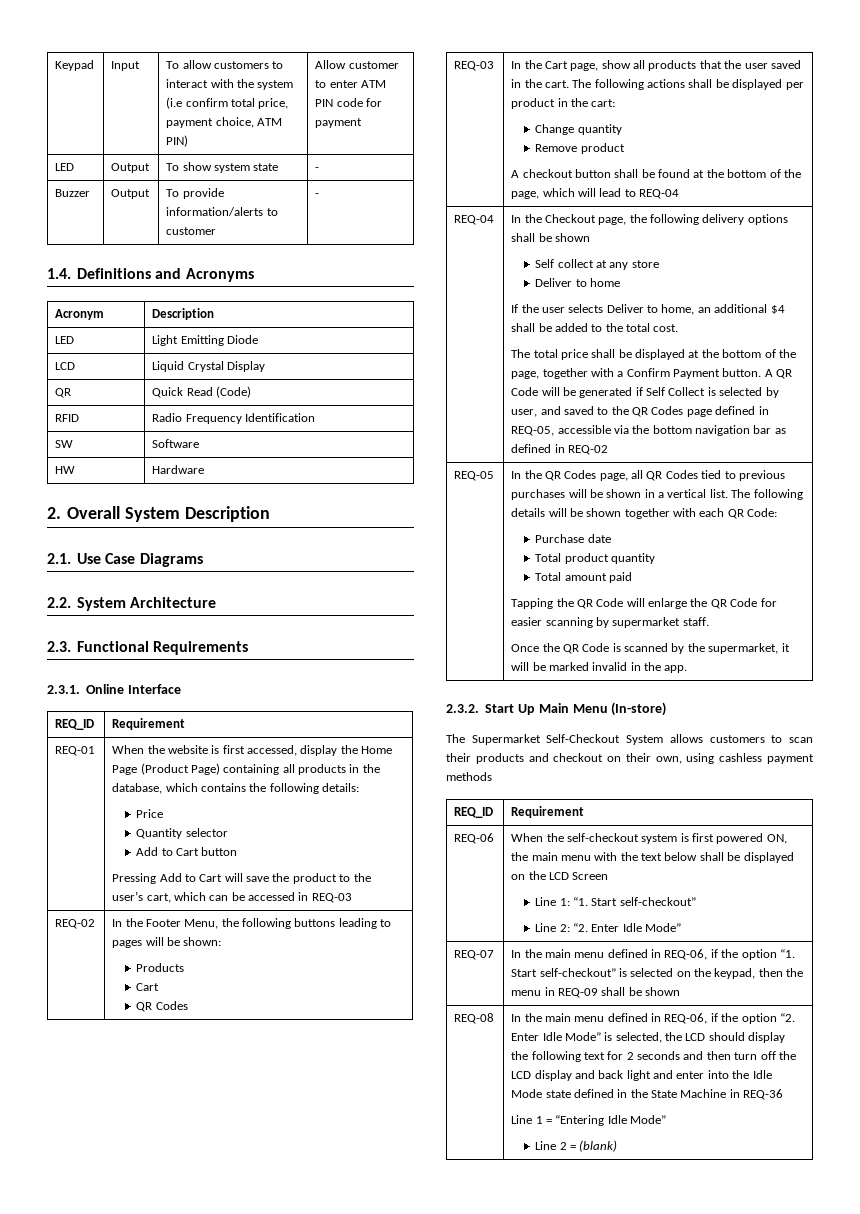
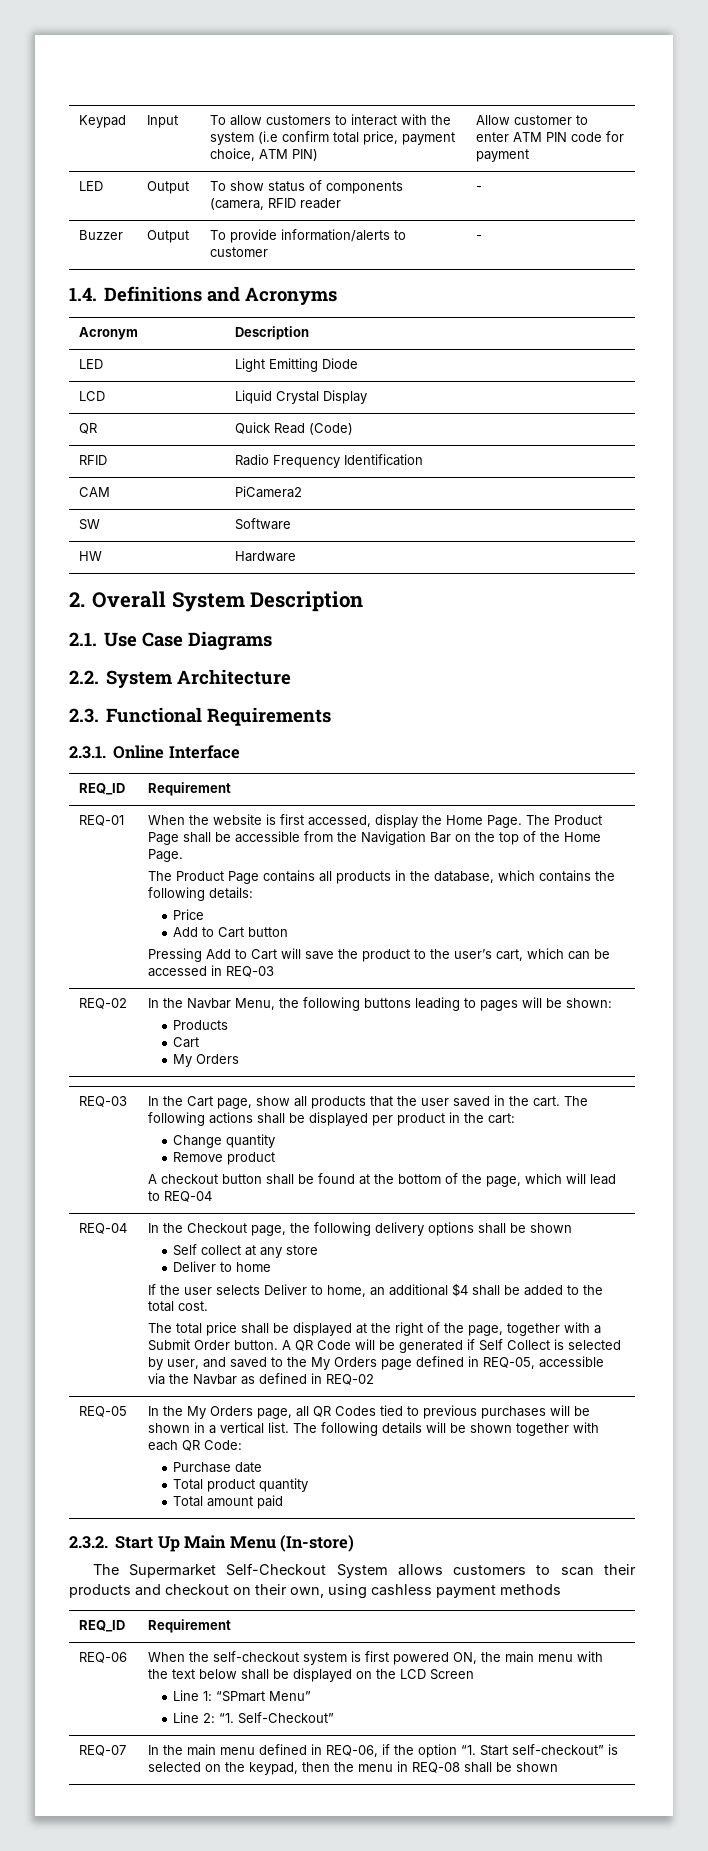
[213,163,279,173] system state -> [268,180,404,194] [210,198,342,210] status of components (camera, RFID reader
(315, 417) none -> [79,487,111,497] [235,486,303,498] // CAM | PiCamera2
[112,763,280,775] Page (Product Page) containing -> [487,815,603,828] [148,831,602,845] [148,849,184,862] [148,870,316,884] Page. The Product Page shall be accessible from the Navigation Bar on the top of the Home Page. // The Product Page contains
[136,828,228,839] // Quantity selector -> (205, 914) none
[145,919,181,927] Footer -> [187,998,232,1009] Navbar
[136,1001,188,1012] QR Codes -> [173,1054,240,1067] My Orders
[722,349,762,358] bottom -> [395,1322,424,1336] right
[626,368,721,379] Confirm Payment -> [148,1339,231,1351] Submit Order
[632,406,684,417] QR Codes -> [311,1357,378,1370] My Orders
[652,425,772,436] bottom navigation bar -> [193,1374,238,1385] Navbar
[544,470,597,481] QR Codes -> [187,1406,254,1419] My Orders
[511,598,777,609] [511,617,709,628] [511,643,790,654] [511,662,688,673] // Tapping the QR Code will enlarge the QR Code for easier scanning by supermarket staff. // Once the QR Code is scanned by the supermarket, it will be marked invalid in the app. -> (284, 1502) none
[573,897,696,906] “1. Start self-checkout” -> [216,1691,312,1702] “SPmart Menu”
[573,923,682,932] “2. Enter Idle Mode” -> [219,1712,335,1724] “1. Self-Checkout”
[557,987,681,998] [454,1013,495,1024] [511,1013,795,1024] [511,1032,786,1043] [511,1051,796,1062] [511,1070,772,1081] [511,1089,784,1100] [511,1115,667,1126] [535,1140,618,1152] REQ-09 shall be shown // REQ-08 | In the main menu defined in REQ-06, if the option “2. Enter Idle Mode” is selected, the LCD should display the following text for 2 seconds and then turn off the LCD display and back light and enter into the Idle Mode state defined in the State Machine in REQ-36 // Line 1 = “Entering Idle Mode” // Line 2 = (blank) -> [412,1762,559,1773] REQ-08 shall be shown

